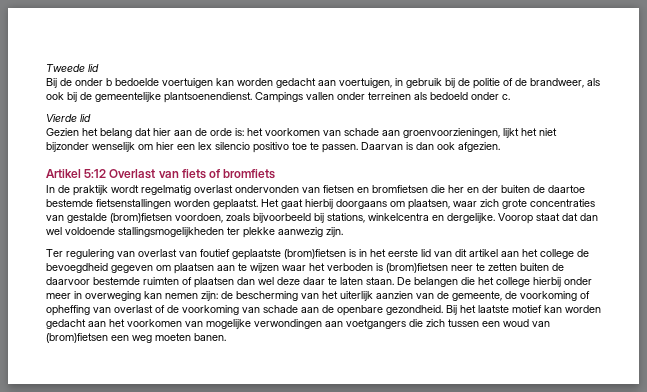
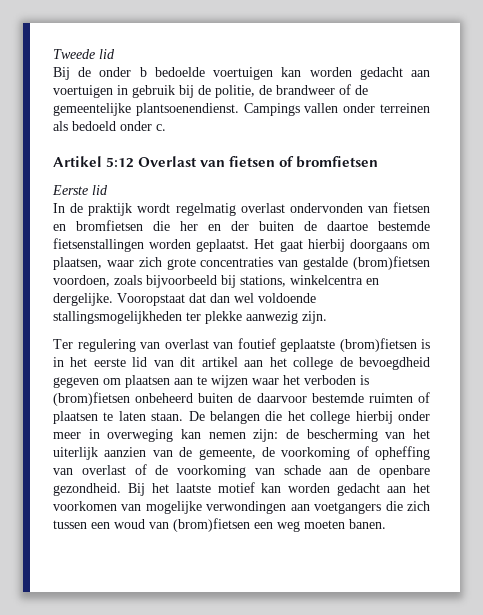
[339,78,392,88] voertuigen, -> [53,85,113,98] voertuigen
[473,78,600,89] [46,92,77,102] politie of de brandweer, als ook bij -> [215,84,351,98] politie, de brandweer of
[46,114,91,122] [46,128,557,138] [46,142,500,153] // Vierde lid // Gezien het belang dat hier aan de orde is: het voorkomen van schade aan groenvoorzieningen, lijkt het niet bijzonder wenselijk om hier een lex silencio positivo toe te passen. Daarvan is dan ook afgezien. -> (166, 127) none
[181,169,276,179] fiets of bromfiets -> [229,156,379,168] [52,185,108,195] fietsen of bromfietsen // Eerste lid
[498,213,560,224] Voorop staat -> [117,293,185,306] Vooropstaat
[451,263,517,271] neer te zetten -> [135,393,194,403] onbeheerd
[237,277,325,285] dan wel deze daar -> (98, 417) none

